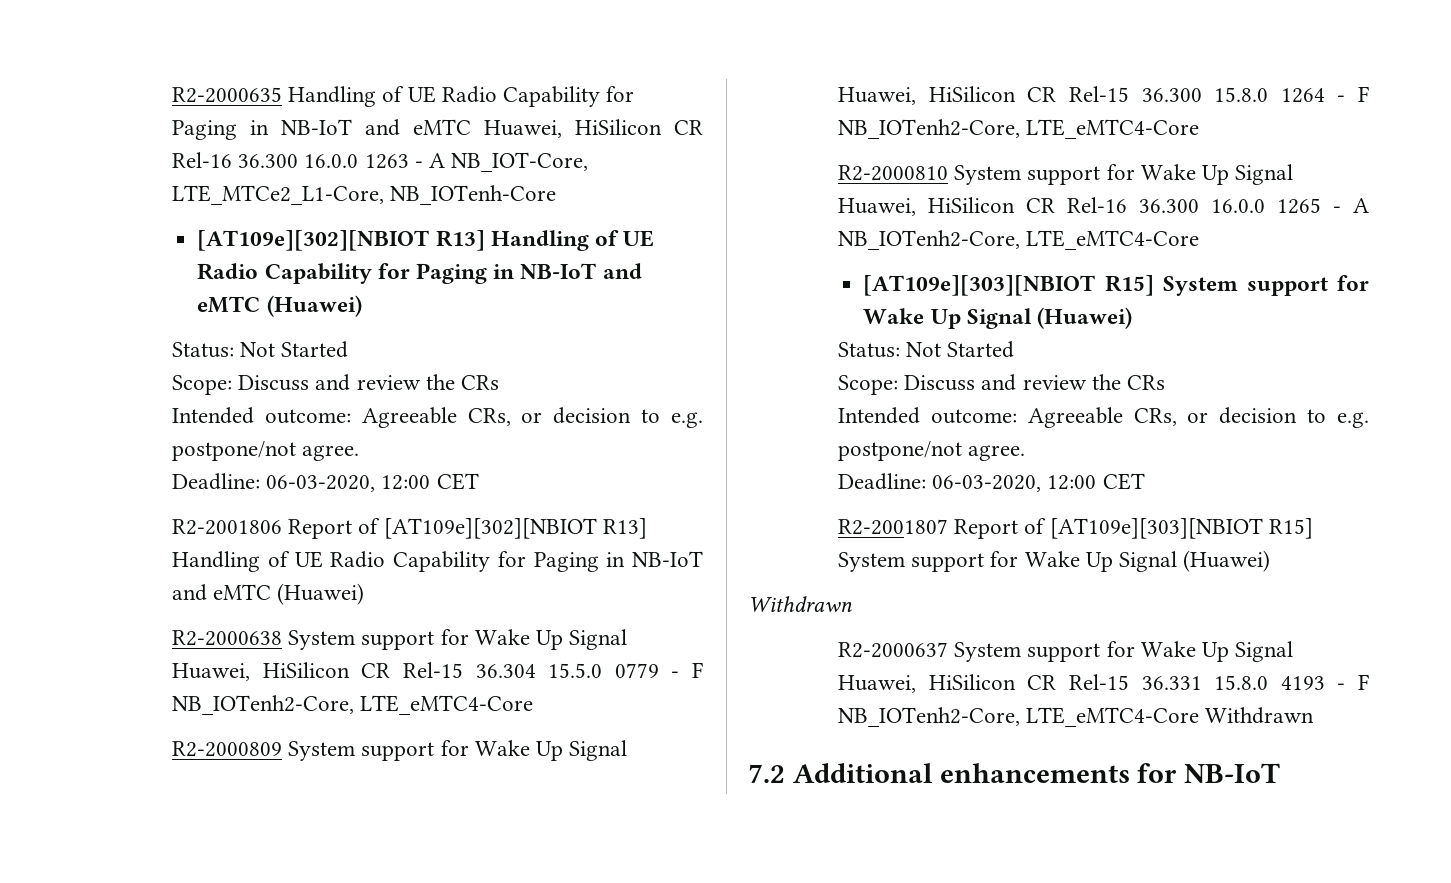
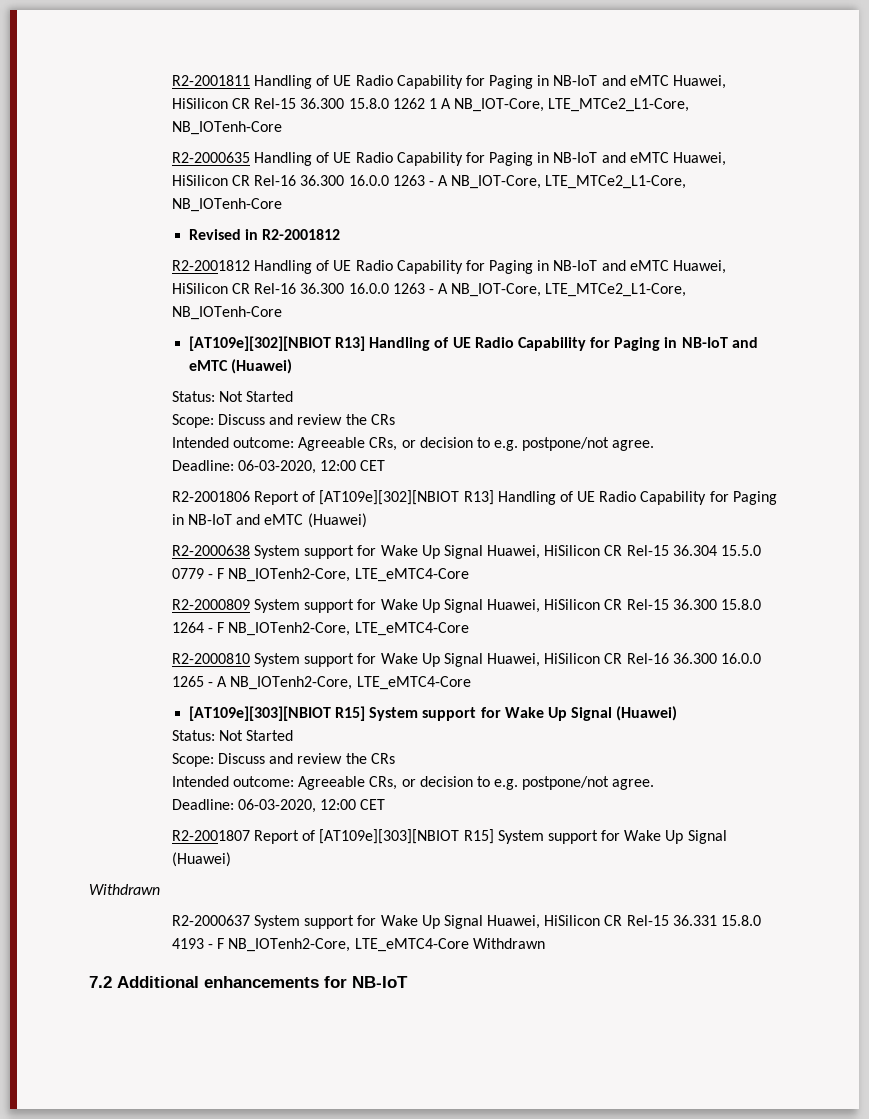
(172, 95) none -> [171,75,726,89] [171,98,690,112] [171,121,282,135] R2-2001811 Handling of UE Radio Capability for Paging in NB-IoT and eMTC Huawei, HiSilicon CR Rel-15 36.300 15.8.0 1262 1 A NB_IOT-Core, LTE_MTCe2_L1-Core, NB_IOTenh-Core //
(557, 195) none -> [188,229,341,240] [171,260,726,274] [171,283,687,297] [171,306,282,320] // Revised in R2-2001812 // R2-2001812 Handling of UE Radio Capability for Paging in NB-IoT and eMTC Huawei, HiSilicon CR Rel-16 36.300 16.0.0 1263 - A NB_IOT-Core, LTE_MTCe2_L1-Core, NB_IOTenh-Core

